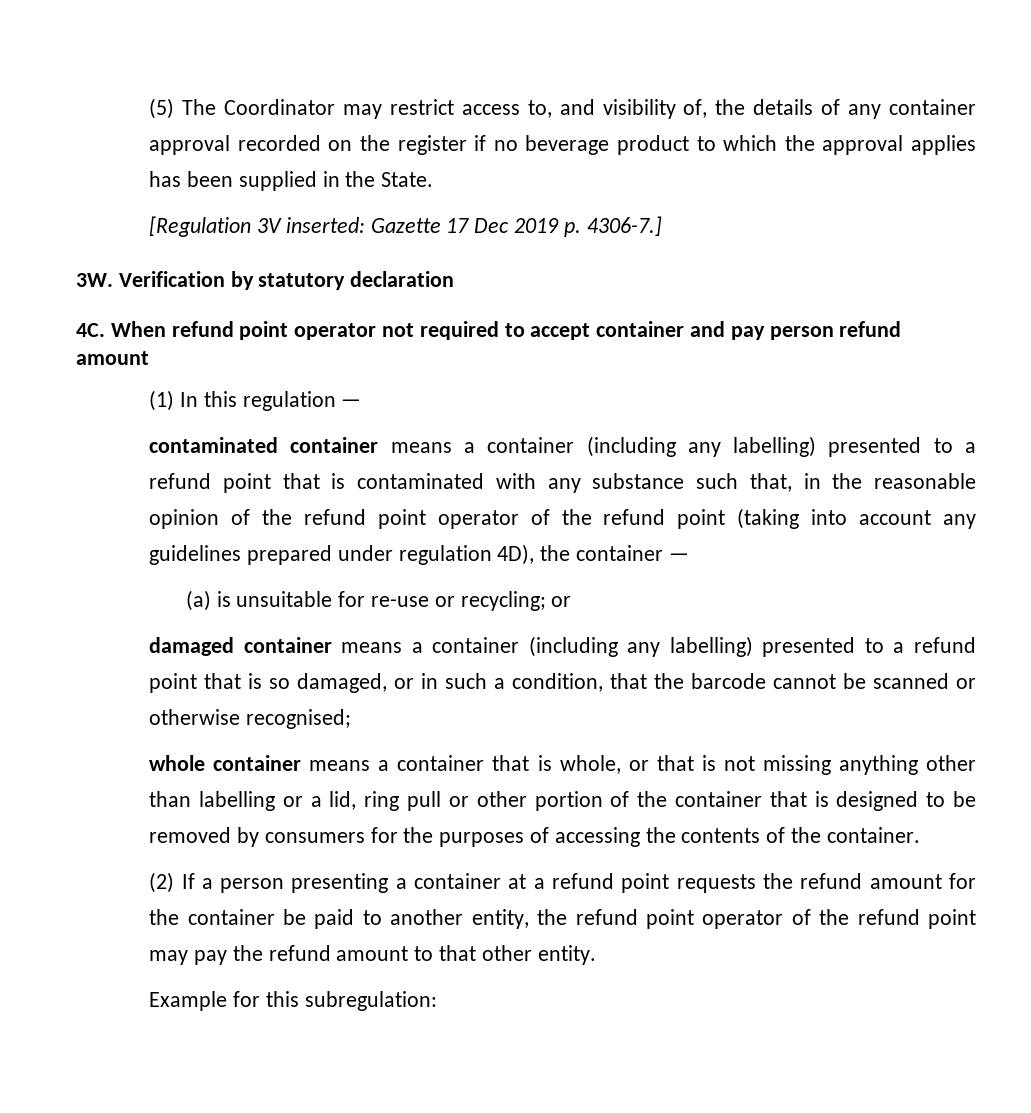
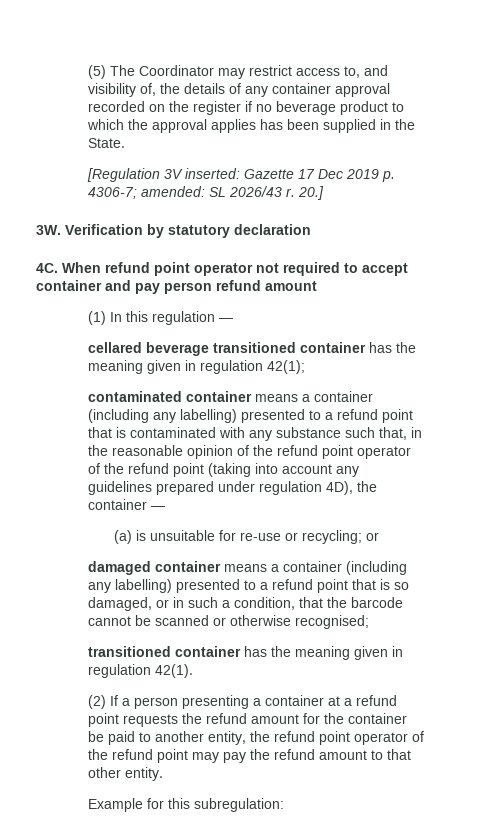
[586,216,662,236] 4306-7.] -> [87,186,324,200] 4306-7; amended: SL 2026/43 r. 20.]
(362, 403) none -> [87,342,416,356] [87,360,305,374] // cellared beverage transitioned container has the meaning given in regulation 42(1);
[149,755,977,775] [149,791,976,811] [149,827,920,847] whole container means a container that is whole, or that is not missing anything other than labelling or a lid, ring pull or other portion of the container that is designed to be removed by consumers for the purposes of accessing the contents of the container. -> [87,646,403,660] [87,664,193,678] transitioned container has the meaning given in regulation 42(1).

